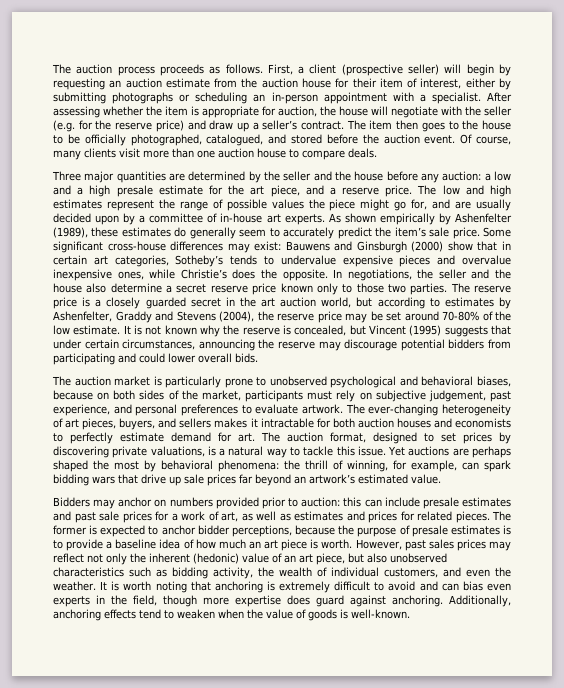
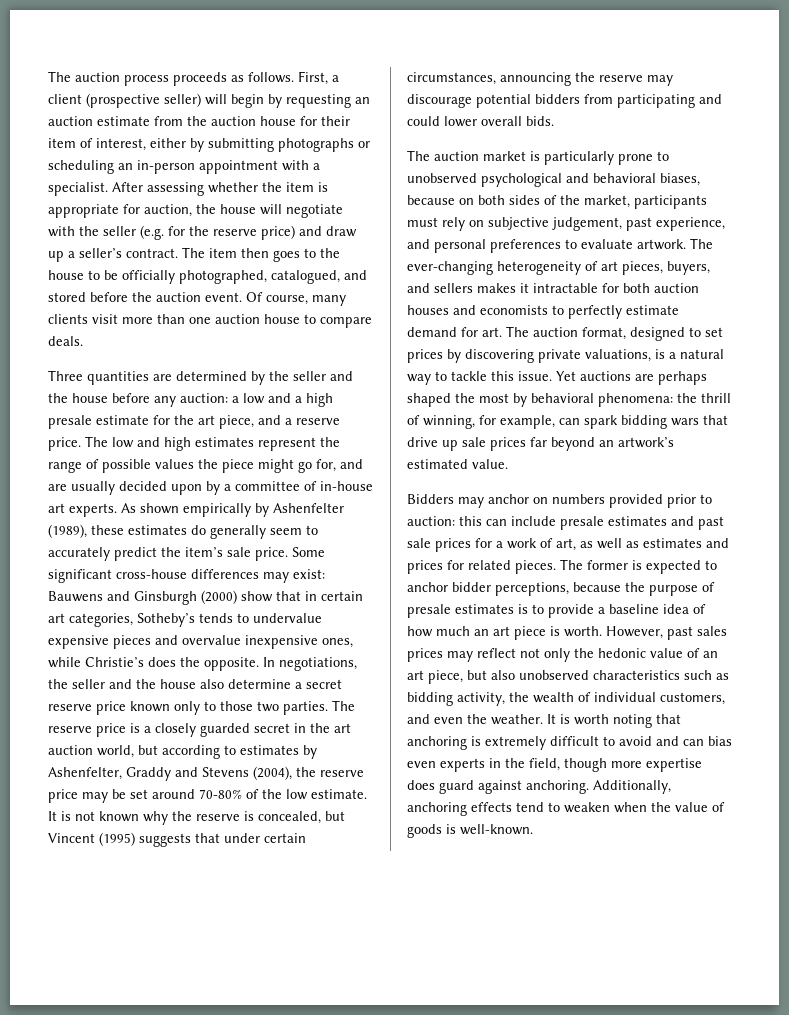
[84,171,115,183] major -> (83, 375) none
[149,553,239,564] inherent (hedonic) -> [598,648,646,658] hedonic

